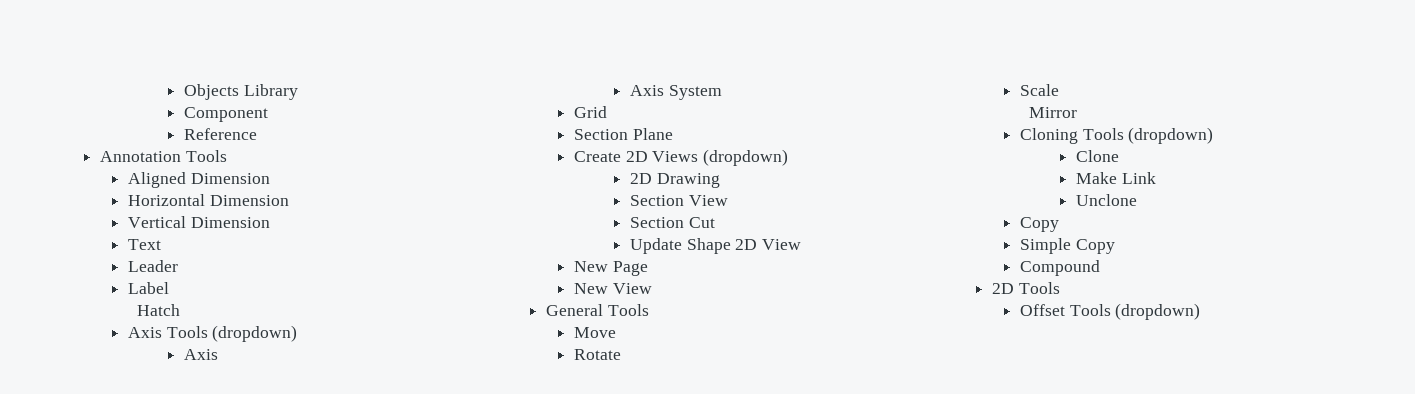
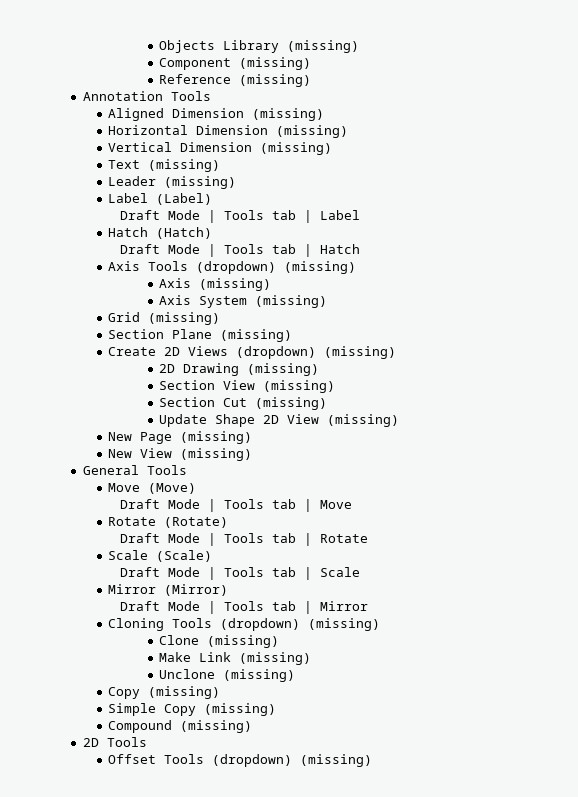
(298, 92) none -> [287,40,360,53] (missing)
(268, 114) none -> [239,57,312,70] (missing)
(257, 134) none -> [239,74,312,87] (missing)
(270, 178) none -> [252,108,325,121] (missing)
(289, 200) none -> [276,125,349,138] (missing)
(270, 222) none -> [260,142,333,155] (missing)
(162, 244) none -> [148,159,221,172] (missing)
[128,282,170,294] // Label // -> [164,176,237,189] [108,193,213,205] [119,210,360,223] [108,227,213,239] [119,244,312,257] (missing) // Label (Label) // Draft Mode | Tools tab | Label // Hatch (Hatch) // Draft Mode | Tools tab |
[183,349,218,360] // Axis -> [284,261,357,274] [159,278,272,291] (missing) // Axis (missing)
(722, 92) none -> [255,295,328,308] (missing)
(608, 112) none -> [148,312,221,325] (missing)
(673, 134) none -> [220,329,293,342] (missing)
(789, 157) none -> [324,346,397,359] (missing)
(720, 180) none -> [247,363,320,376] (missing)
(728, 200) none -> [263,380,336,393] (missing)
(715, 222) none -> [255,397,328,410] (missing)
(801, 244) none -> [327,414,400,427] (missing)
(648, 268) none -> [180,431,253,444] (missing)
(652, 288) none -> [180,448,253,461] (missing)
[574,349,622,360] [1020,84,1060,96] // Rotate // Scale // -> [148,483,197,494] [119,499,352,512] [108,517,229,528] [119,533,368,546] [108,550,213,562] [119,567,360,580] [108,584,229,596] [119,601,312,614] (Move) // Draft Mode | Tools tab | Move // Rotate (Rotate) // Draft Mode | Tools tab | Rotate // Scale (Scale) // Draft Mode | Tools tab | Scale // Mirror (Mirror) // Draft Mode | Tools tab |
(1214, 135) none -> [308,618,381,631] (missing)
(1119, 156) none -> [207,635,280,648] (missing)
(1156, 178) none -> [239,652,312,665] (missing)
[1020,217,1060,232] // Copy -> [223,669,296,682] [108,686,221,699] (missing) // Copy (missing)
(1115, 246) none -> [204,703,277,716] (missing)
(1101, 268) none -> [180,720,253,733] (missing)
(1201, 311) none -> [300,754,373,767] (missing)

